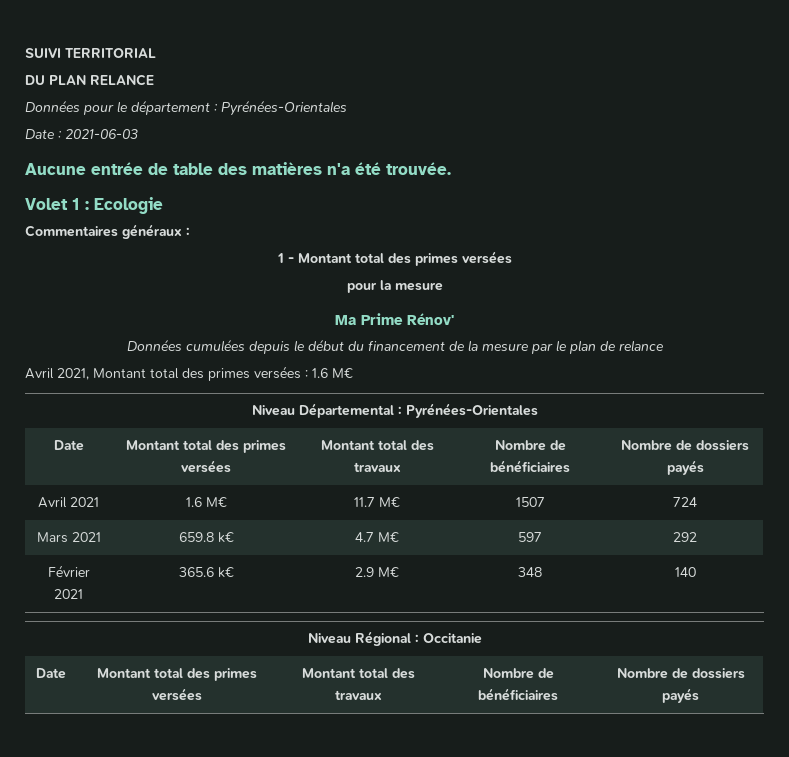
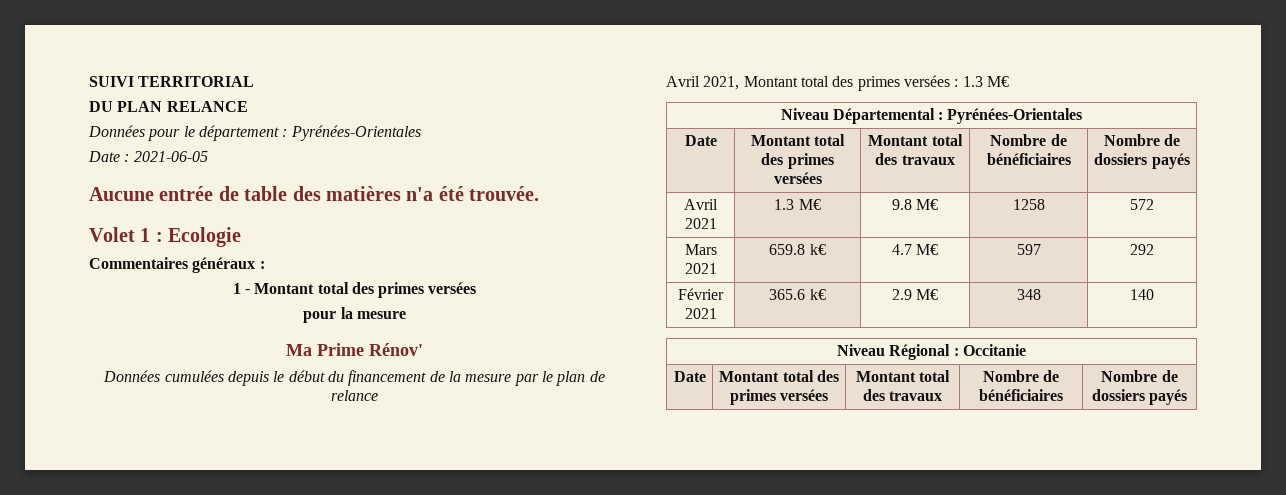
[65,129,138,139] 2021-06-03 -> [133,151,208,162] 2021-06-05
[312,368,328,378] 1.6 -> [962,76,983,87] 1.3
[185,497,227,507] [354,497,400,507] [515,497,545,507] [673,497,697,507] 1.6 M€ | 11.7 M€ | 1507 | 724 -> [774,199,821,210] [891,199,939,210] [1012,199,1045,210] [1130,199,1154,210] 1.3 M€ | 9.8 M€ | 1258 | 572

